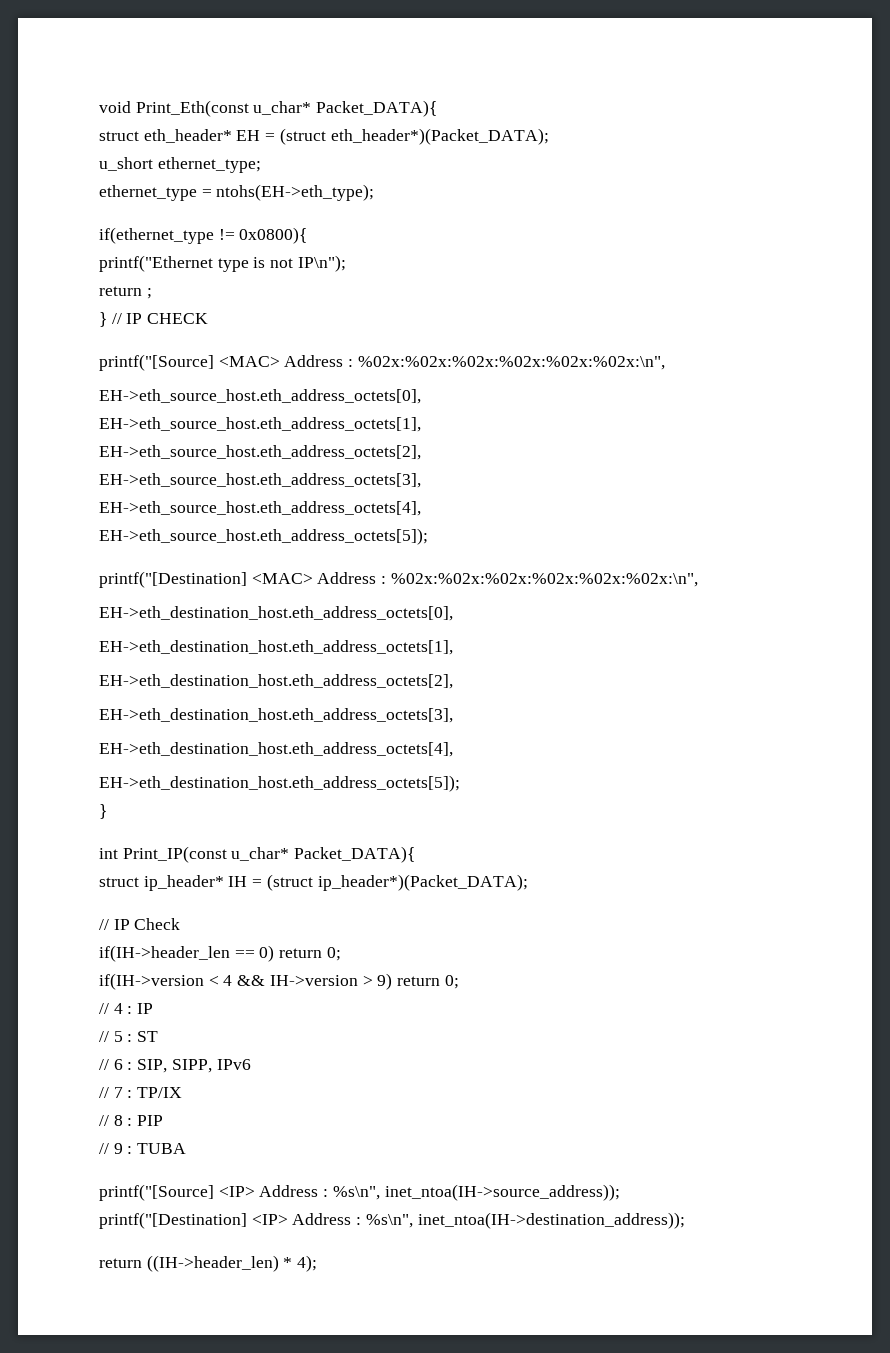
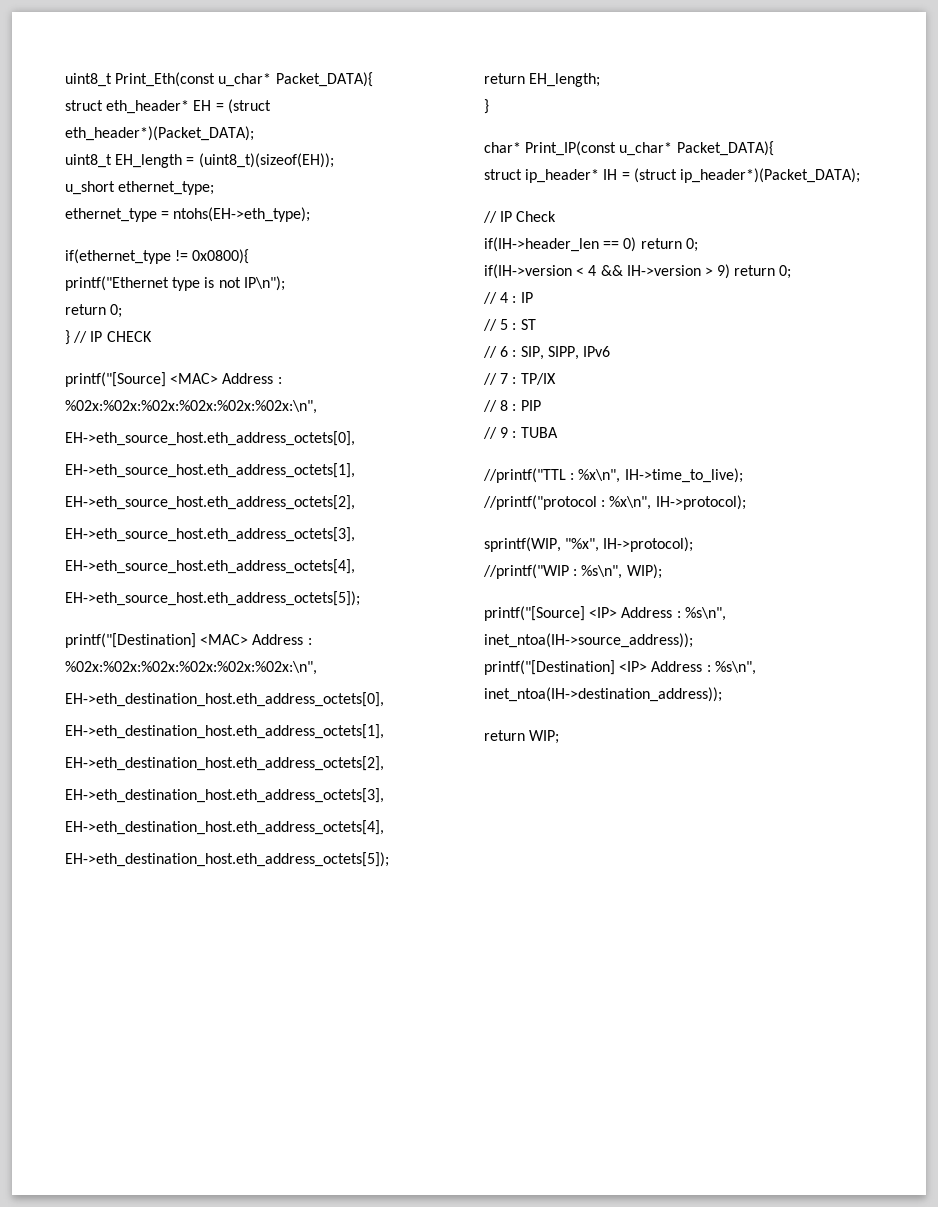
[99,101,131,113] void -> [65,73,112,87] uint8_t
(549, 136) none -> [65,153,334,168] // uint8_t EH_length = (uint8_t)(sizeof(EH));
[146,288,152,299] ; -> [110,304,123,318] 0;
[99,804,107,819] [99,848,118,859] // } // int -> [484,73,601,87] [484,99,489,114] [484,142,521,153] // return EH_length; // } // char*
(187, 1148) none -> [483,468,743,483] [483,495,746,510] [484,537,694,552] [483,564,662,579] // //printf("TTL : %x\n", IH->time_to_live); // //printf("protocol : %x\n", IH->protocol); // sprintf(WIP, "%x", IH->protocol); // //printf("WIP : %s\n", WIP);
[146,1255,318,1272] ((IH->header_len) * 4); -> [529,730,560,744] WIP;

